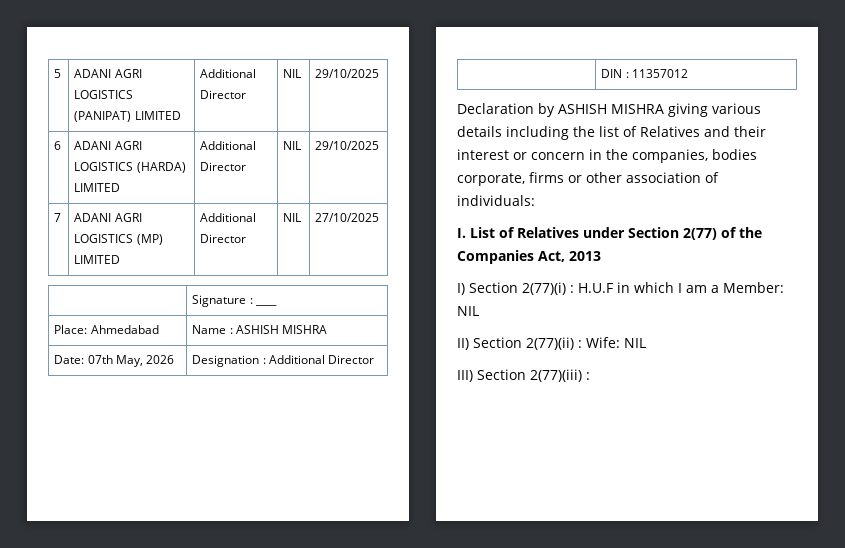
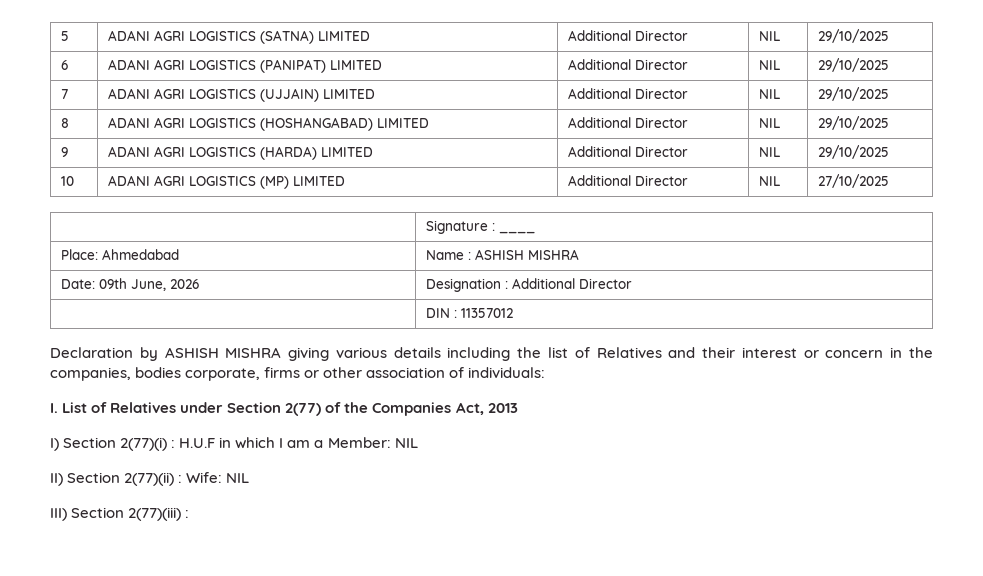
(62, 73) none -> [108,30,371,44] [568,30,689,41] [759,31,781,41] [818,29,890,43] [61,60,69,70] | ADANI AGRI LOGISTICS (SATNA) LIMITED | Additional Director | NIL | 29/10/2025 // 6
[54,141,62,150] 6 -> [61,89,69,99] [108,88,376,102] [568,88,689,99] [759,89,781,99] [818,87,890,101] [61,118,70,128] [108,117,430,131] [568,117,689,128] [759,118,781,128] [818,116,890,130] [61,147,69,157] 7 | ADANI AGRI LOGISTICS (UJJAIN) LIMITED | Additional Director | NIL | 29/10/2025 // 8 | ADANI AGRI LOGISTICS (HOSHANGABAD) LIMITED | Additional Director | NIL | 29/10/2025 // 9
[54,213,62,222] 7 -> [61,176,75,186] 10
[87,355,143,367] 07th May, -> [99,278,167,291] 09th June,

